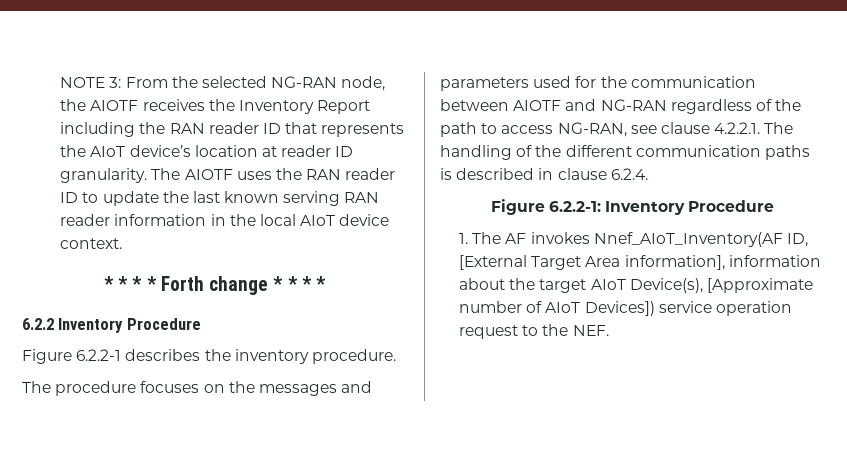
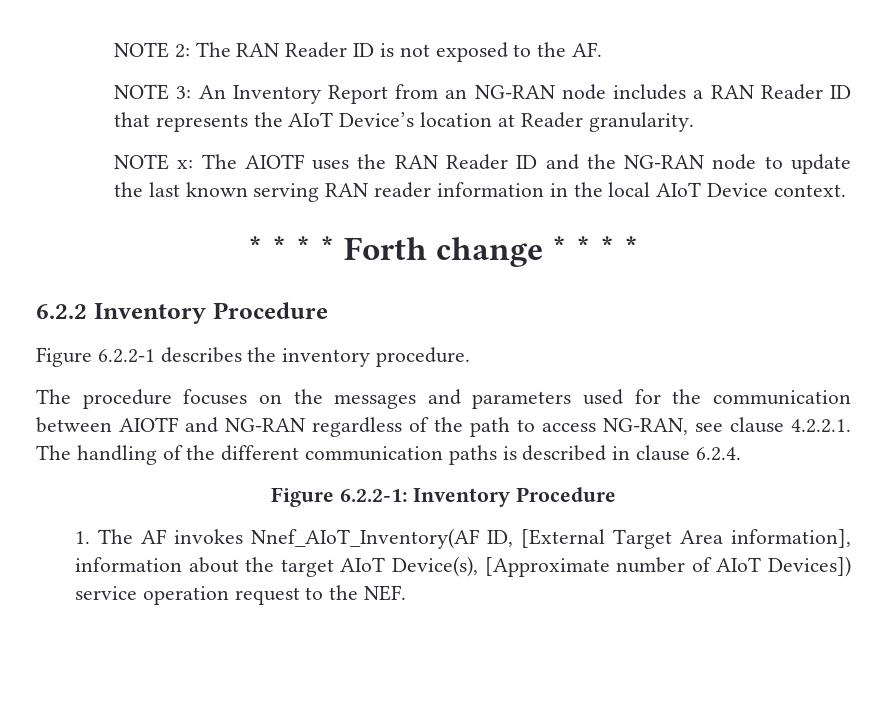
[60,76,386,91] [60,99,371,114] [60,122,259,137] NOTE 3: From the selected NG-RAN node, the AIOTF receives the Inventory Report including the RAN reader -> [114,42,602,62] [114,84,823,104] NOTE 2: The RAN Reader ID is not exposed to the AF. // NOTE 3: An Inventory Report from an NG-RAN node includes a RAN Reader
[129,145,191,157] device’s -> [339,112,415,127] Device’s
[281,145,354,157] reader ID -> [520,112,583,128] Reader
(148, 175) none -> [114,154,194,170] // NOTE x:
[345,168,396,180] [60,192,79,203] reader ID -> [446,154,757,170] Reader ID and the NG-RAN node
[339,214,390,226] device -> [706,183,768,197] Device

